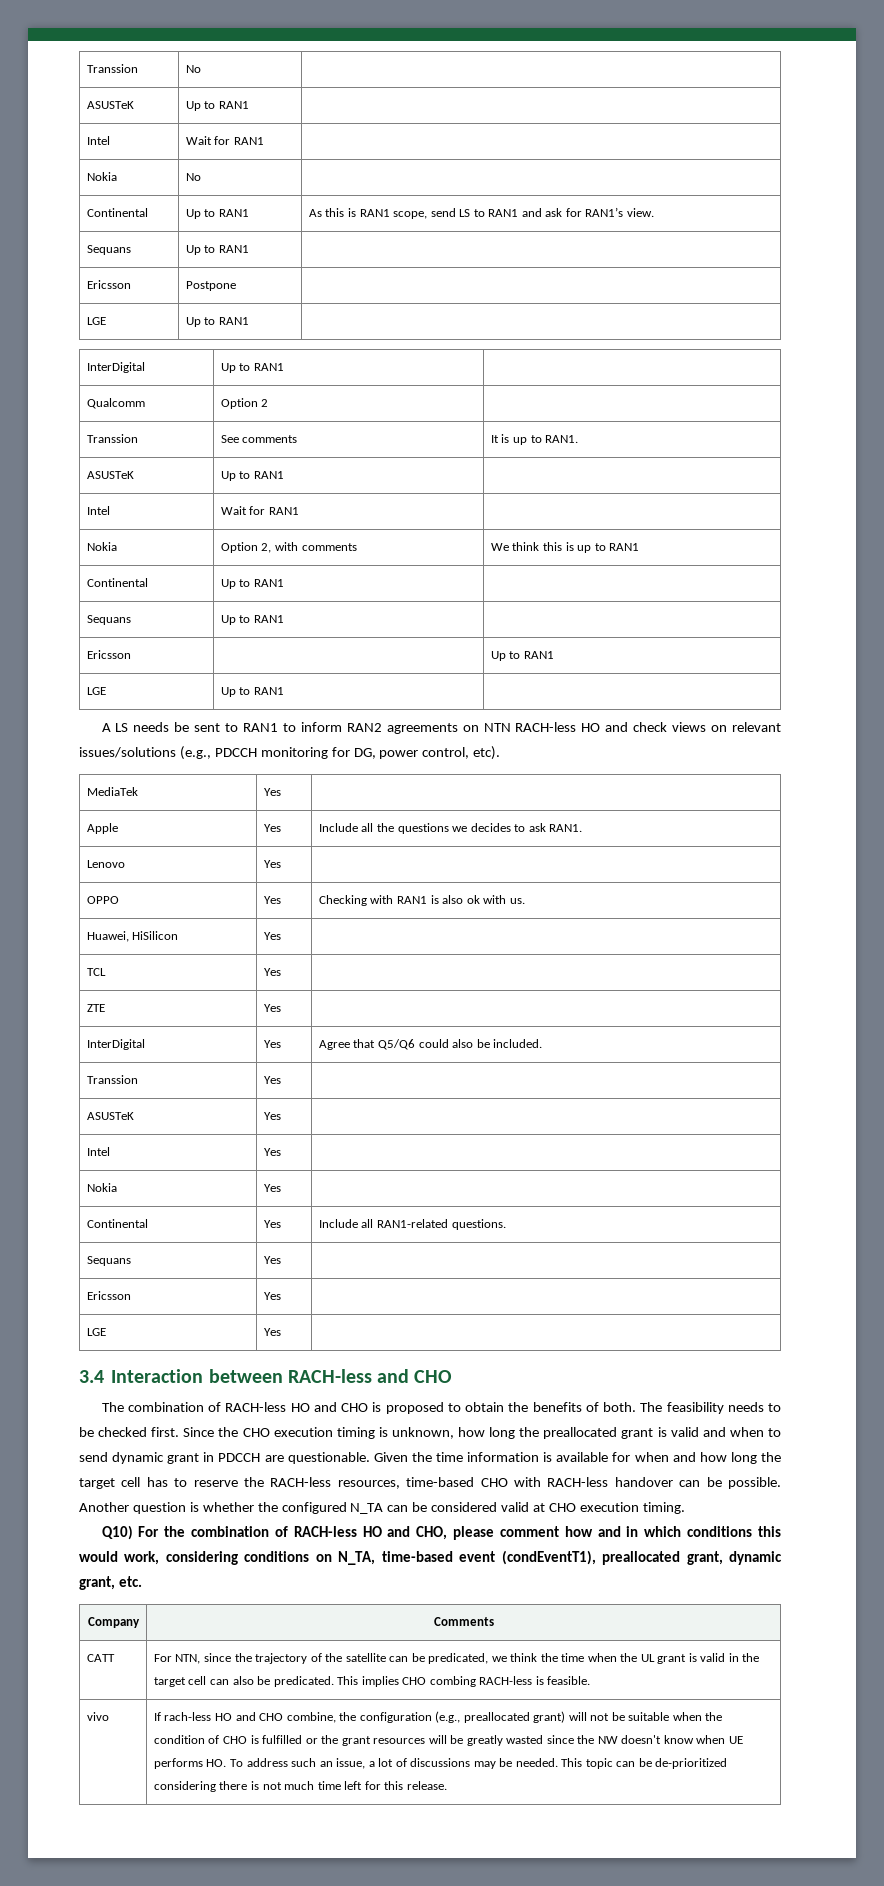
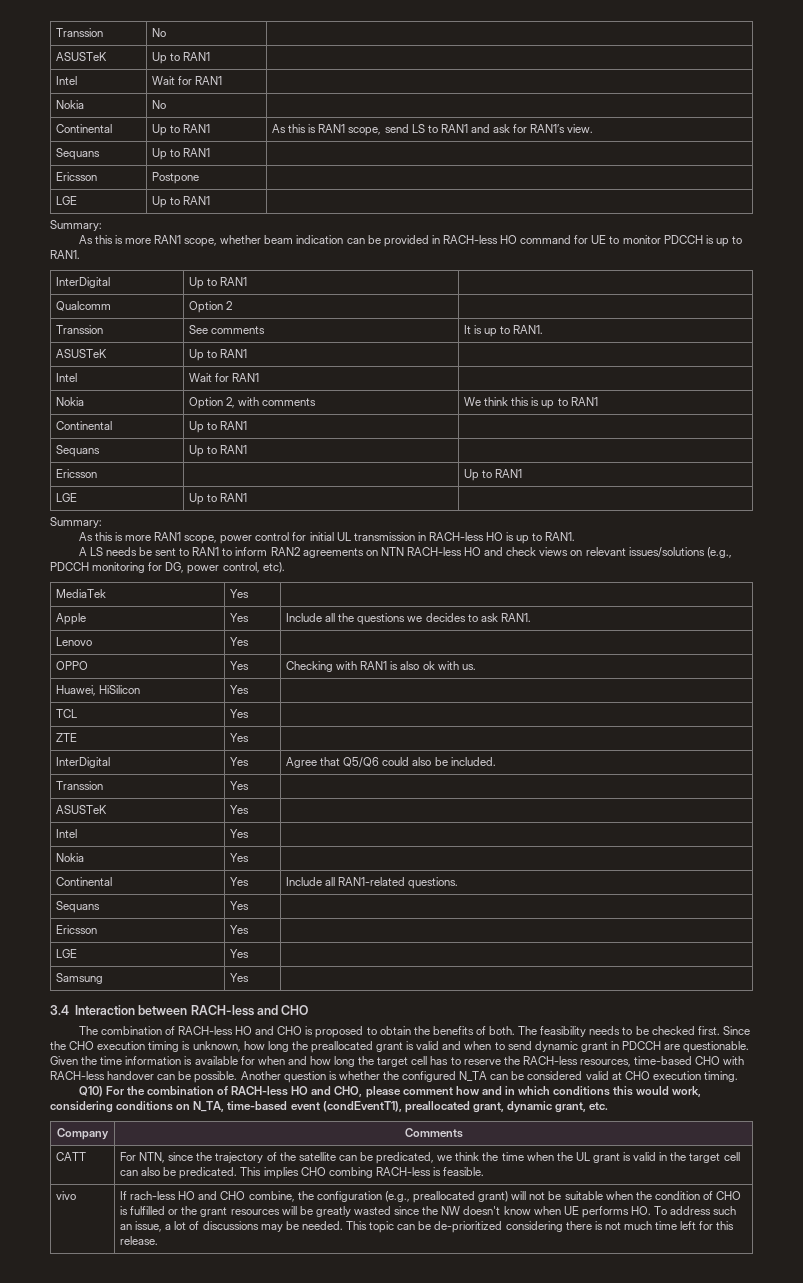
(249, 321) none -> [50,220,102,231] [78,235,743,247] [50,250,80,259] // Summary: // As this is more RAN1 scope, whether beam indication can be provided in RACH-less HO command for UE to monitor PDCCH is up to RAN1.
(284, 691) none -> [50,517,102,528] [78,532,576,544] // Summary: // As this is more RAN1 scope, power control for initial UL transmission in RACH-less HO is up to RAN1.
(281, 1332) none -> [56,973,104,984] [230,973,250,982] // Samsung | Yes |

